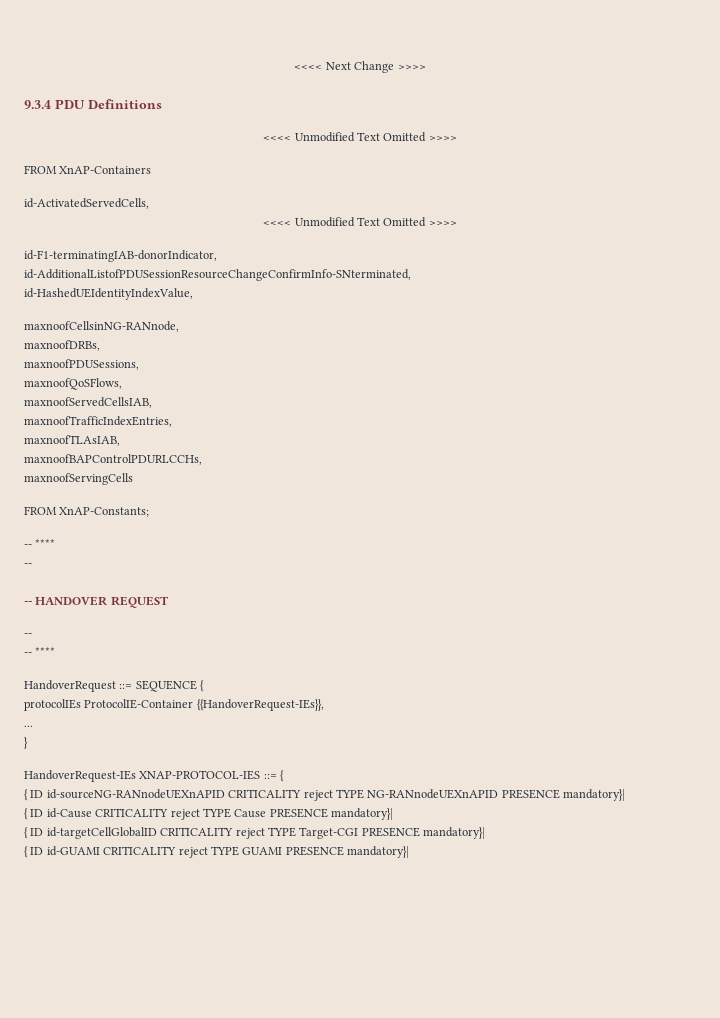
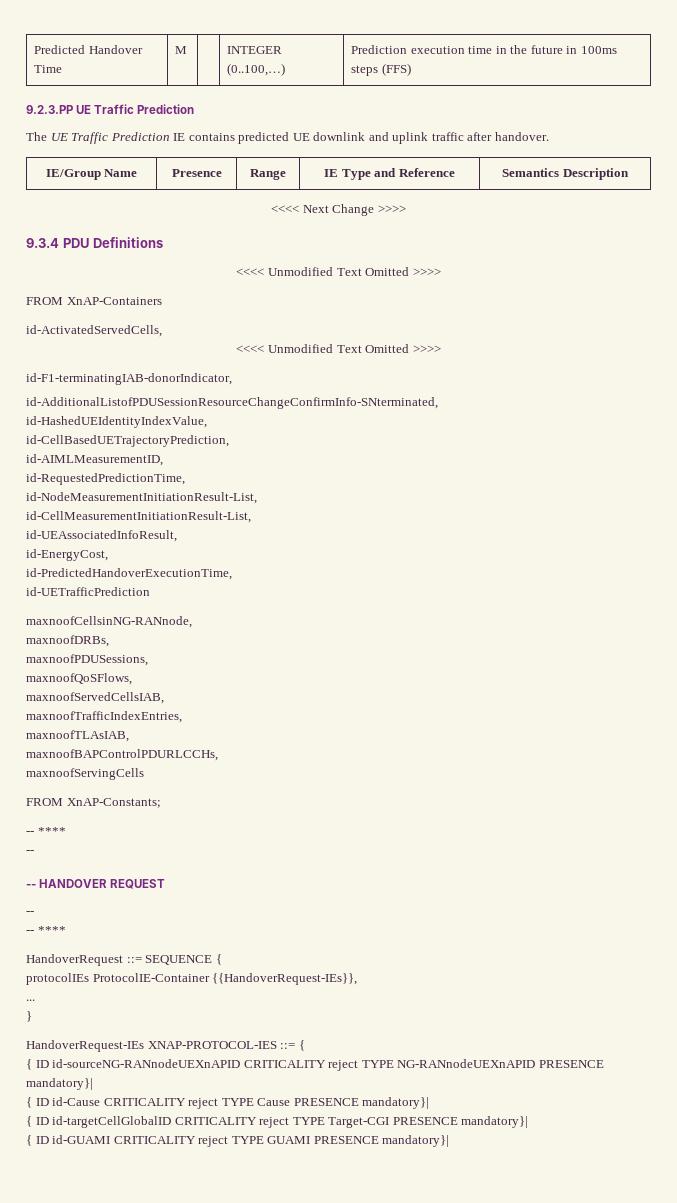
(294, 67) none -> [34,45,143,54] [34,65,63,73] [175,46,188,54] [227,46,283,54] [227,63,286,76] [351,45,617,54] [351,63,411,76] [26,104,195,114] [26,132,549,144] [45,169,138,180] [171,169,222,177] [250,169,286,180] [324,168,455,180] [502,168,629,180] Predicted Handover Time | M | | INTEGER (0..100,…) | Prediction execution time in the future in 100ms steps (FFS) // 9.2.3.PP UE Traffic Prediction // The UE Traffic Prediction IE contains predicted UE downlink and uplink traffic after handover. // IE/Group Name | Presence | Range | IE Type and Reference | Semantics Description //
(193, 294) none -> [26,435,229,447] [26,454,163,466] [26,473,185,485] [26,492,257,504] [26,511,251,523] [26,530,177,542] [26,549,108,561] [26,568,232,580] [26,587,150,596] // id-CellBasedUETrajectoryPrediction, // id-AIMLMeasurementID, // id-RequestedPredictionTime, // id-NodeMeasurementInitiationResult-List, // id-CellMeasurementInitiationResult-List, // id-UEAssociatedInfoResult, // id-EnergyCost, // id-PredictedHandoverExecutionTime, // id-UETrafficPrediction

